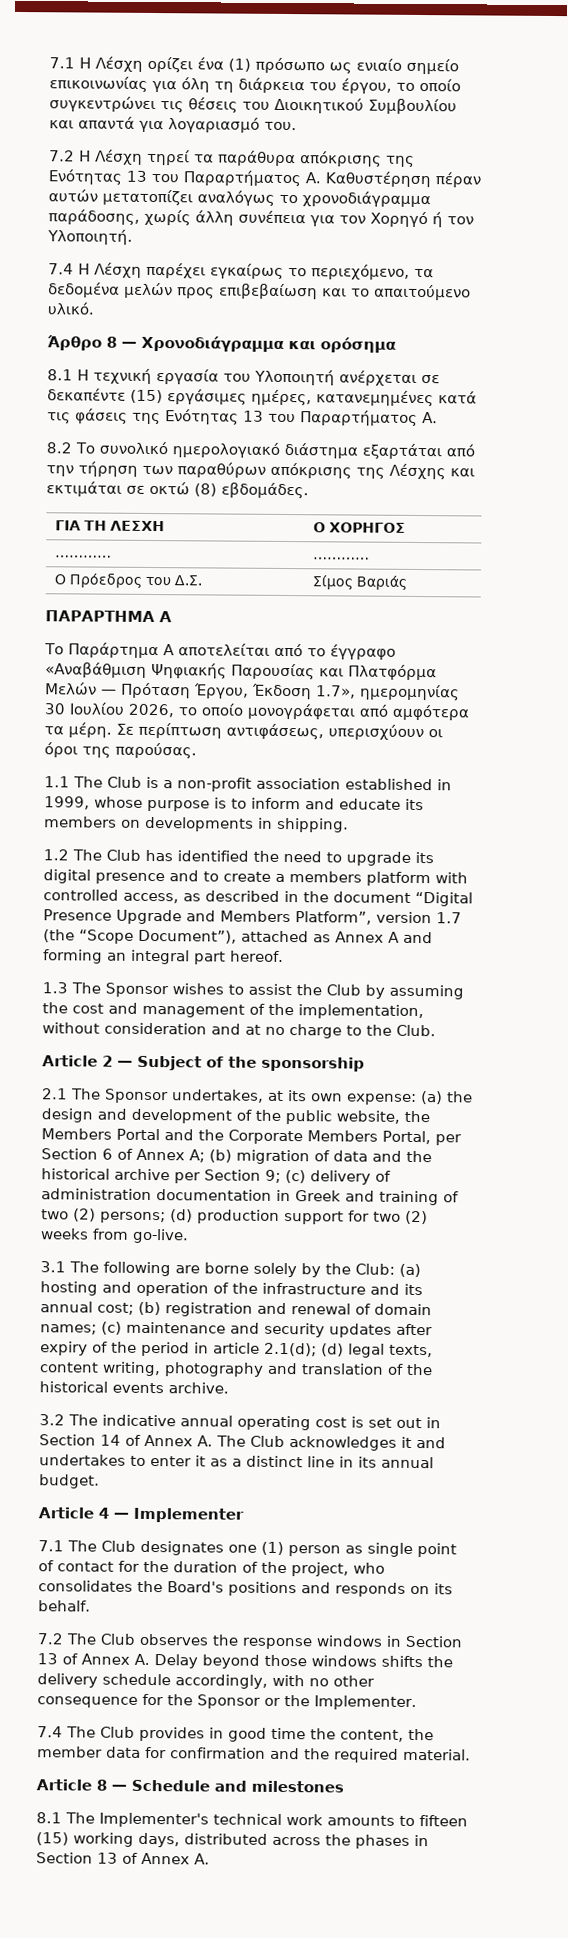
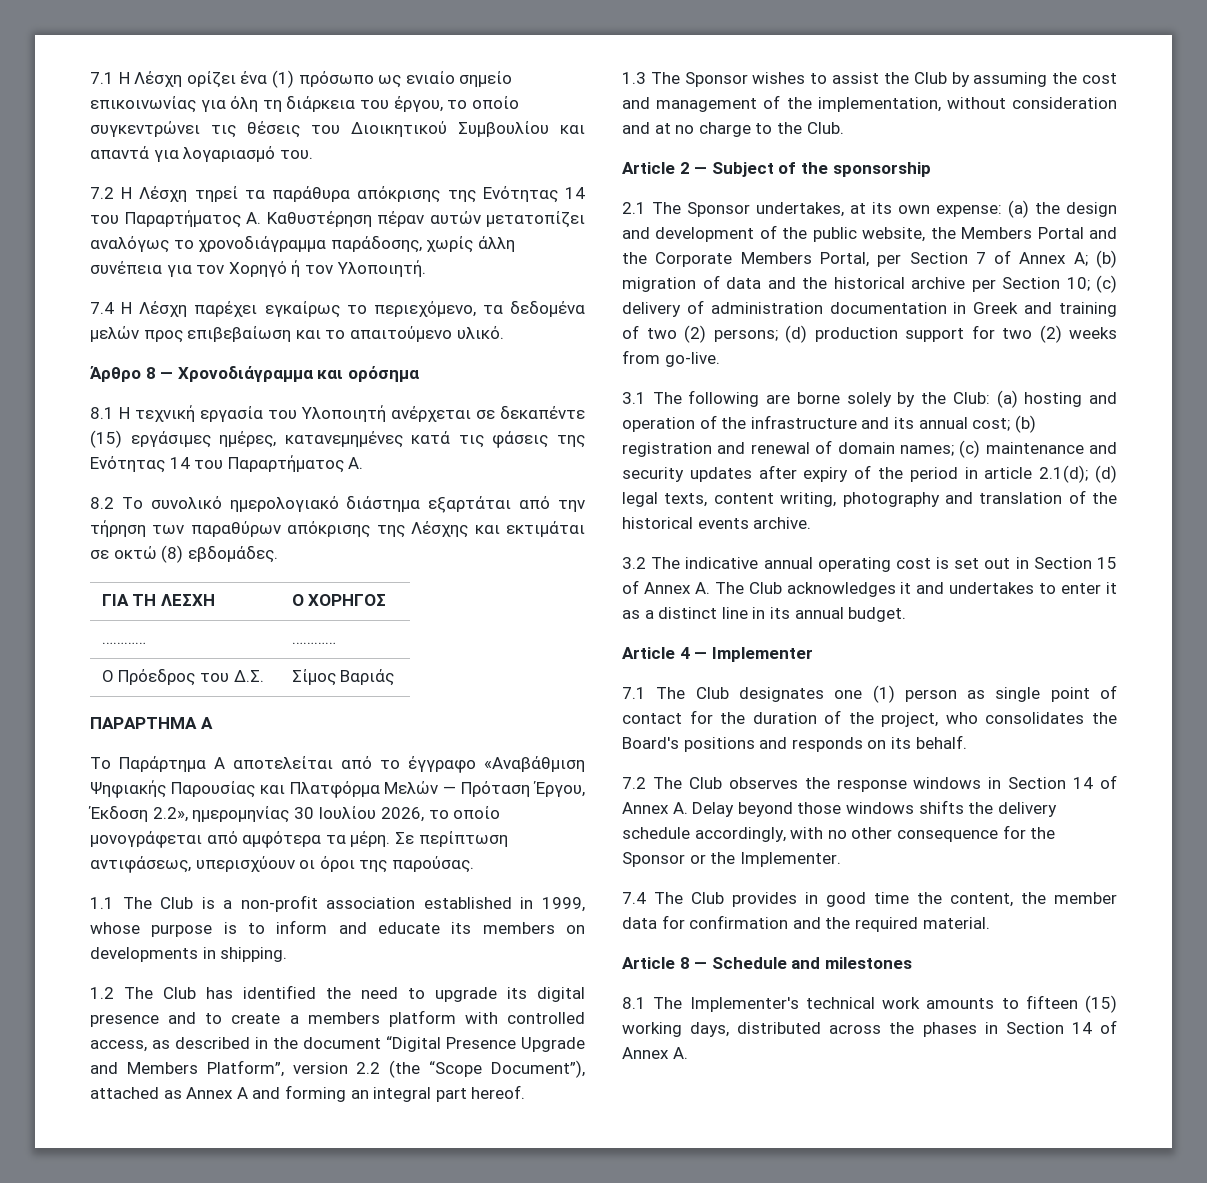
[126,170,147,182] 13 -> [565,187,585,199] 14
[243,410,264,422] 13 -> [169,457,190,469] 14
[316,685,356,699] 1.7», -> [152,807,188,822] 2.2»,
[436,912,462,924] 1.7 -> [356,1062,381,1074] 2.2
[102,1148,113,1160] 6 -> [975,252,986,264] 7
[265,1169,281,1183] 9; -> [1066,277,1090,291] 10;
[100,1434,121,1446] 14 -> [1097,557,1117,569] 15
[37,1653,58,1665] 13 -> [1073,777,1094,789] 14
[97,1852,118,1864] 13 -> [1071,1022,1092,1034] 14

